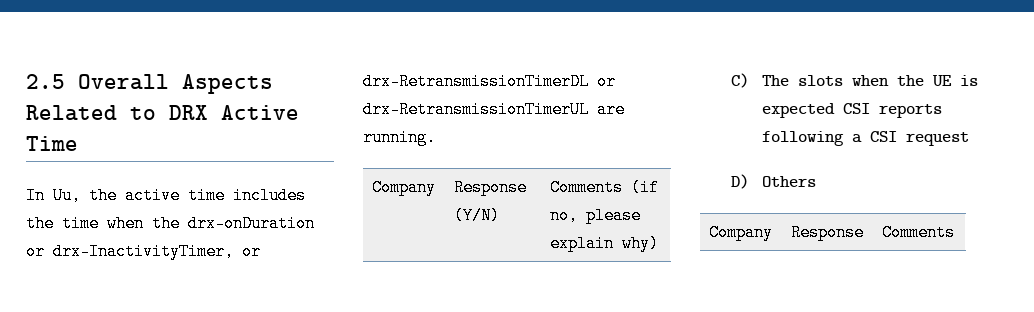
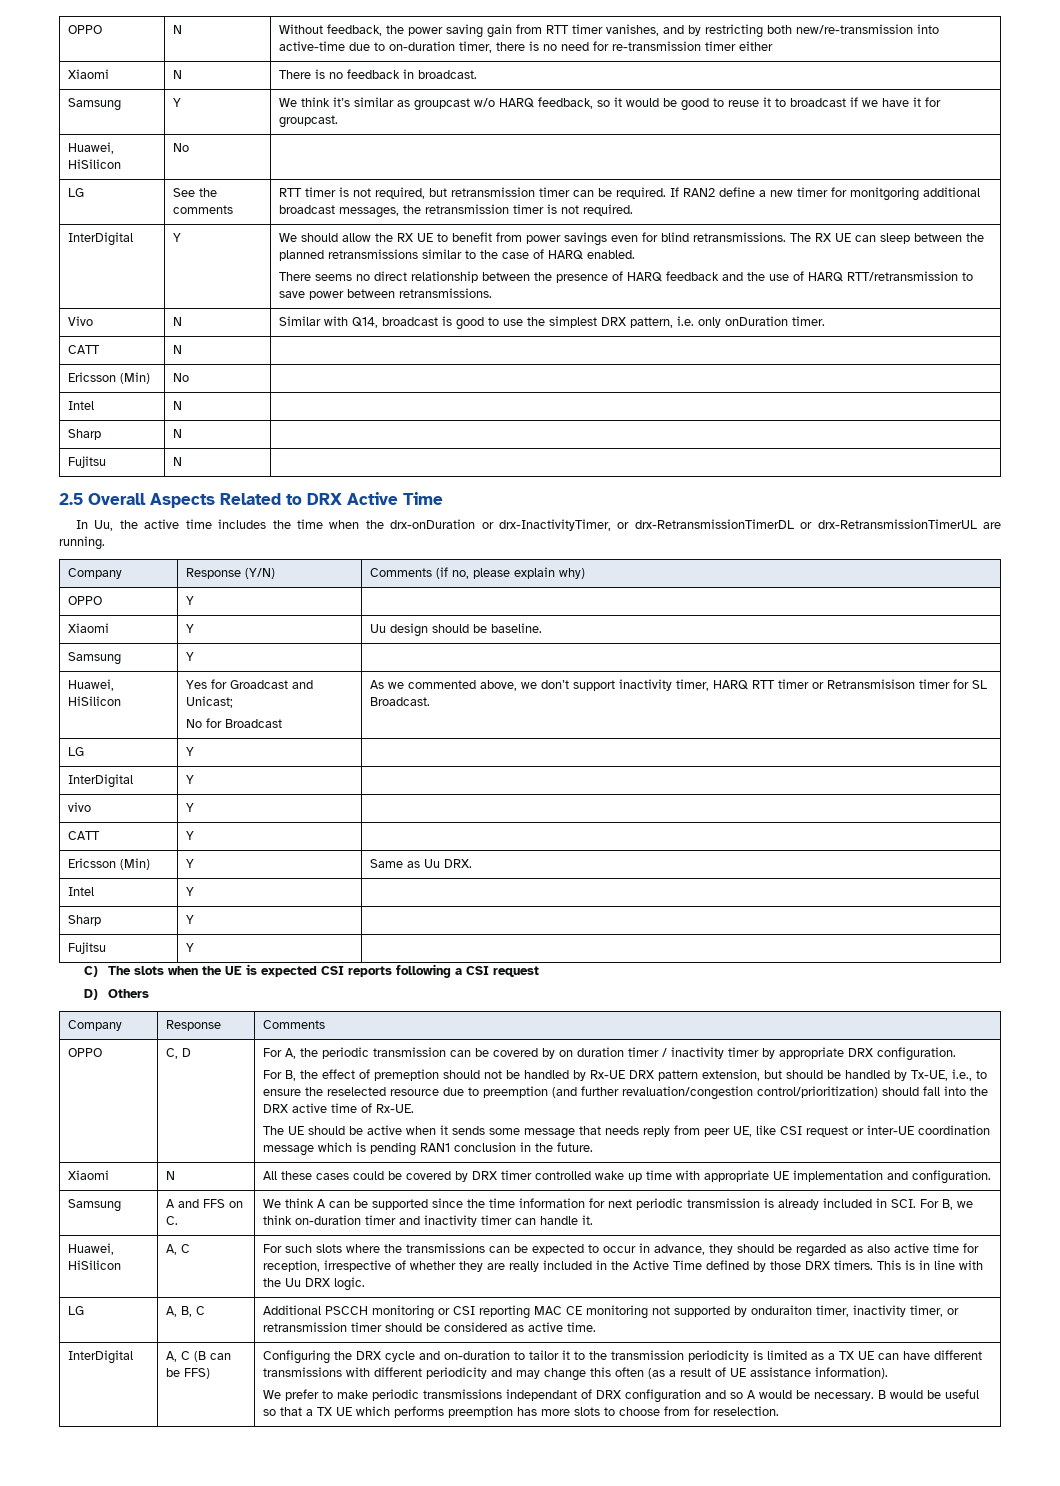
(26, 81) none -> [68,25,103,34] [173,25,183,34] [279,24,940,38] [279,41,774,53] [68,69,110,79] [173,70,183,79] [279,69,478,79] [68,98,122,111] [173,98,182,107] [279,97,942,111] [279,115,339,128] [68,142,115,154] [68,159,122,169] [173,143,190,152] [68,188,85,197] [173,188,218,197] [173,205,234,214] [279,187,981,201] [279,204,634,218] [68,232,134,246] [173,233,182,242] [279,232,985,246] [279,249,636,261] [279,271,974,283] [279,288,493,300] [68,316,94,326] [173,317,183,326] [279,316,826,330] [68,345,101,354] [173,345,183,354] [68,372,151,384] [173,373,190,382] [68,401,95,410] [173,401,183,410] [68,429,102,440] [173,429,183,438] [68,456,107,468] [173,457,183,466] OPPO | N | Without feedback, the power saving gain from RTT timer vanishes, and by restricting both new/re-transmission into active-time due to on-duration timer, there is no need for re-transmission timer either // Xiaomi | N | There is no feedback in broadcast. // Samsung | Y | We think it’s similar as groupcast w/o HARQ feedback, so it would be good to reuse it to broadcast if we have it for groupcast. // Huawei, HiSilicon | No | // LG | See the comments | RTT timer is not required, but retransmission timer can be required. If RAN2 define a new timer for monitgoring additional broadcast messages, the retransmission timer is not required. // InterDigital | Y | We should allow the RX UE to benefit from power savings even for blind retransmissions. The RX UE can sleep between the planned retransmissions similar to the case of HARQ enabled. // There seems no direct relationship between the presence of HARQ feedback and the use of HARQ RTT/retransmission to save power between retransmissions. // Vivo | N | Similar with Q14, broadcast is good to use the simplest DRX pattern, i.e. only onDuration timer. // CATT | N | // Ericsson (Min) | No | // Intel | N | // Sharp | N | // Fujitsu | N | //
(660, 243) none -> [68,596,103,605] [186,596,195,605] [68,623,110,633] [186,624,195,633] [370,623,543,637] [68,652,122,665] [186,652,195,661] [68,679,115,691] [68,696,122,706] [186,679,314,689] [186,696,234,708] [186,718,283,728] [370,679,988,691] [370,697,431,706] [68,747,85,756] [186,747,195,756] [68,774,134,788] [186,775,195,784] [68,802,92,812] [186,803,195,812] [68,831,101,840] [186,831,195,840] [68,858,151,870] [186,859,195,868] [370,859,473,868] [68,887,95,896] [186,887,195,896] [68,915,102,926] [186,915,195,924] [68,942,107,954] [186,943,195,952] // OPPO | Y | // Xiaomi | Y | Uu design should be baseline. // Samsung | Y | // Huawei, HiSilicon | Yes for Groadcast and Unicast; // No for Broadcast | As we commented above, we don’t support inactivity timer, HARQ RTT timer or Retransmisison timer for SL Broadcast. // LG | Y | // InterDigital | Y | // vivo | Y | // CATT | Y | // Ericsson (Min) | Y | Same as Uu DRX. // Intel | Y | // Sharp | Y | // Fujitsu | Y |
(956, 232) none -> [68,1048,103,1057] [166,1048,192,1059] [263,1047,957,1061] [263,1069,988,1081] [263,1086,989,1100] [263,1103,415,1113] [263,1125,991,1139] [263,1142,594,1156] [68,1170,110,1180] [166,1171,176,1180] [263,1170,992,1184] [68,1199,122,1212] [166,1199,244,1208] [166,1216,179,1225] [263,1198,974,1210] [263,1215,594,1227] [68,1243,115,1255] [68,1260,122,1270] [166,1244,191,1255] [263,1243,980,1257] [263,1260,984,1272] [263,1277,366,1291] [68,1306,85,1315] [166,1306,206,1317] [263,1305,960,1319] [263,1322,597,1332] [68,1350,134,1364] [166,1351,232,1362] [166,1368,211,1379] [263,1350,983,1364] [263,1367,889,1381] [263,1389,980,1403] [263,1406,780,1418] // OPPO | C, D | For A, the periodic transmission can be covered by on duration timer / inactivity timer by appropriate DRX configuration. // For B, the effect of premeption should not be handled by Rx-UE DRX pattern extension, but should be handled by Tx-UE, i.e., to ensure the reselected resource due to preemption (and further revaluation/congestion control/prioritization) should fall into the DRX active time of Rx-UE. // The UE should be active when it sends some message that needs reply from peer UE, like CSI request or inter-UE coordination message which is pending RAN1 conclusion in the future. // Xiaomi | N | All these cases could be covered by DRX timer controlled wake up time with appropriate UE implementation and configuration. // Samsung | A and FFS on C. | We think A can be supported since the time information for next periodic transmission is already included in SCI. For B, we think on-duration timer and inactivity timer can handle it. // Huawei, HiSilicon | A, C | For such slots where the transmissions can be expected to occur in advance, they should be regarded as also active time for reception, irrespective of whether they are really included in the Active Time defined by those DRX timers. This is in line with the Uu DRX logic. // LG | A, B, C | Additional PSCCH monitoring or CSI reporting MAC CE monitoring not supported by onduraiton timer, inactivity timer, or retransmission timer should be considered as active time. // InterDigital | A, C (B can be FFS) | Configuring the DRX cycle and on-duration to tailor it to the transmission periodicity is limited as a TX UE can have different transmissions with different periodicity and may change this often (as a result of UE assistance information). // We prefer to make periodic transmissions independant of DRX configuration and so A would be necessary. B would be useful so that a TX UE which performs preemption has more slots to choose from for reselection.

